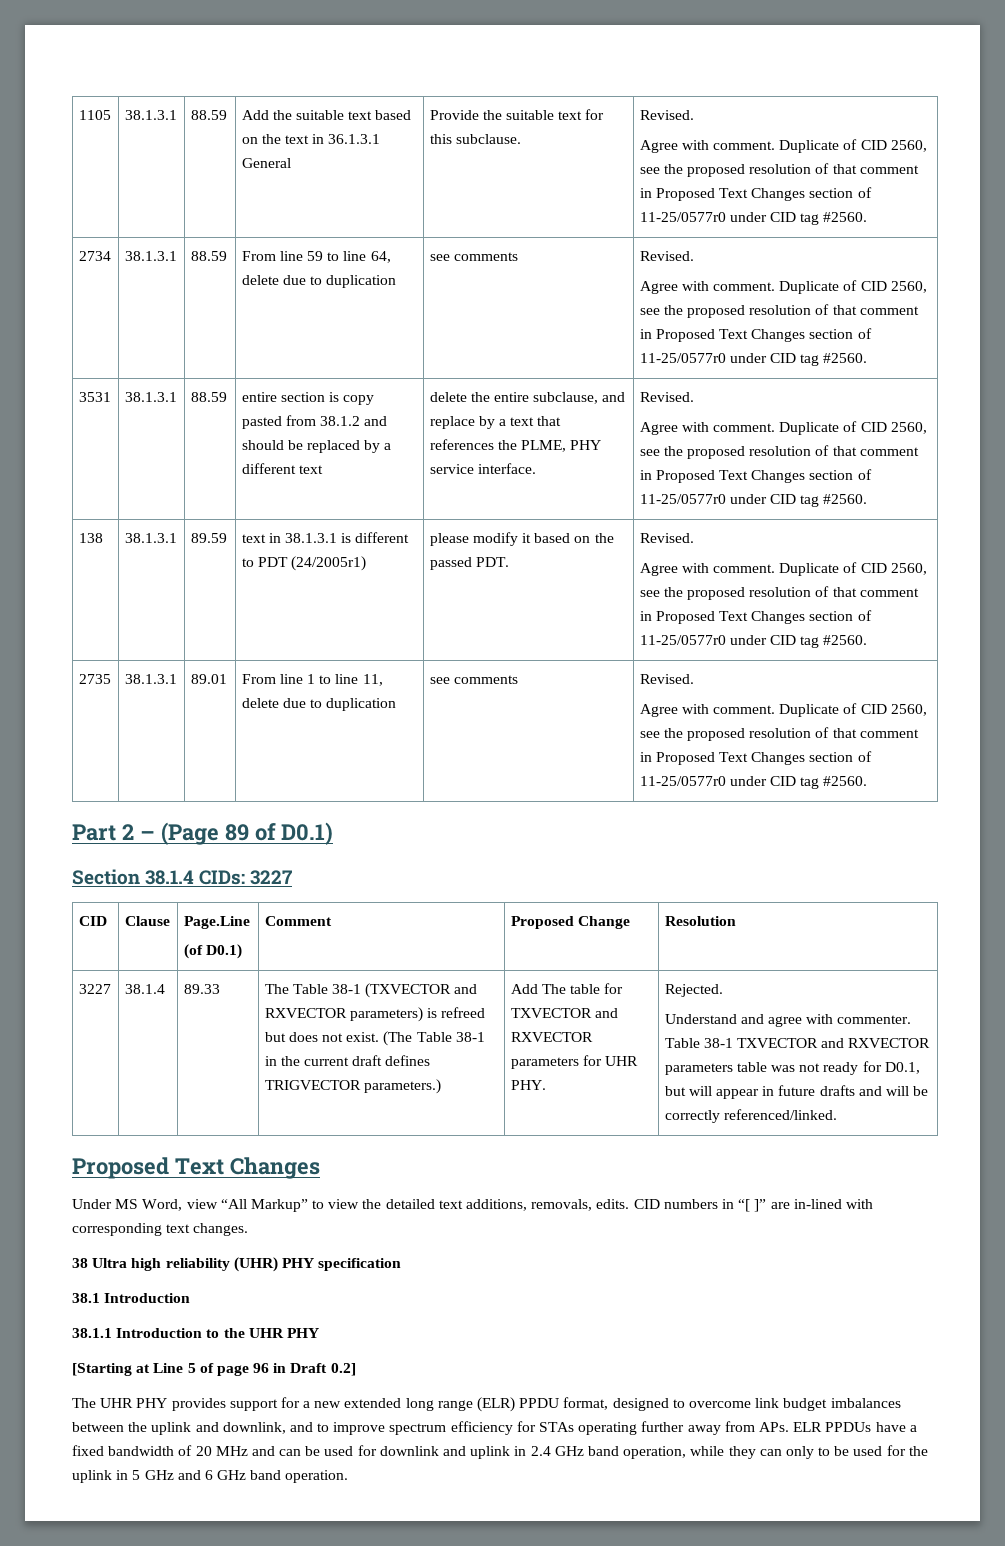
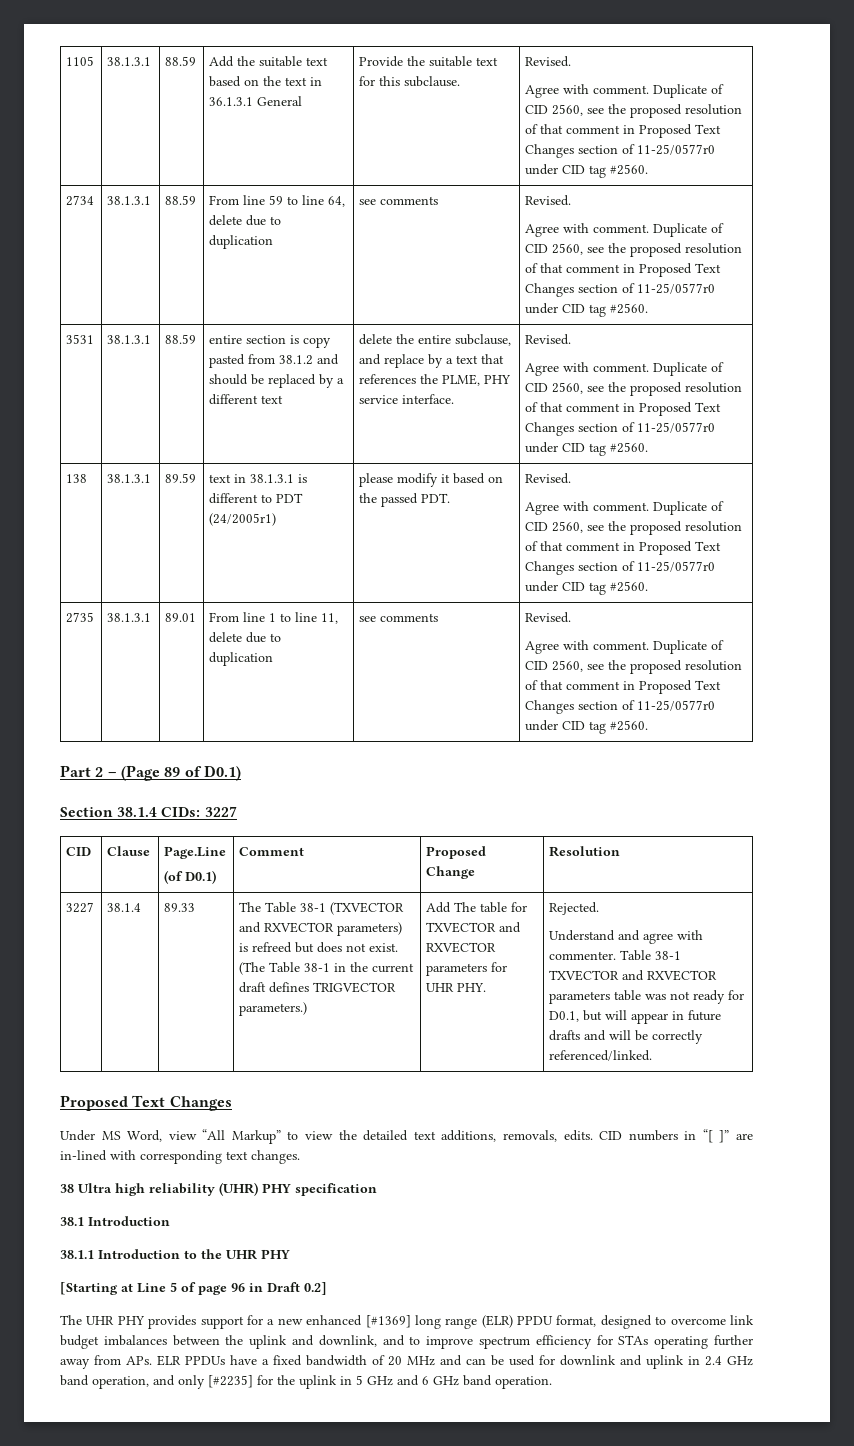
[344,1398,402,1408] extended -> [306,1315,411,1328] enhanced [#1369]
[690,1446,883,1459] while they can only to be used -> [153,1375,253,1389] and only [#2235]

